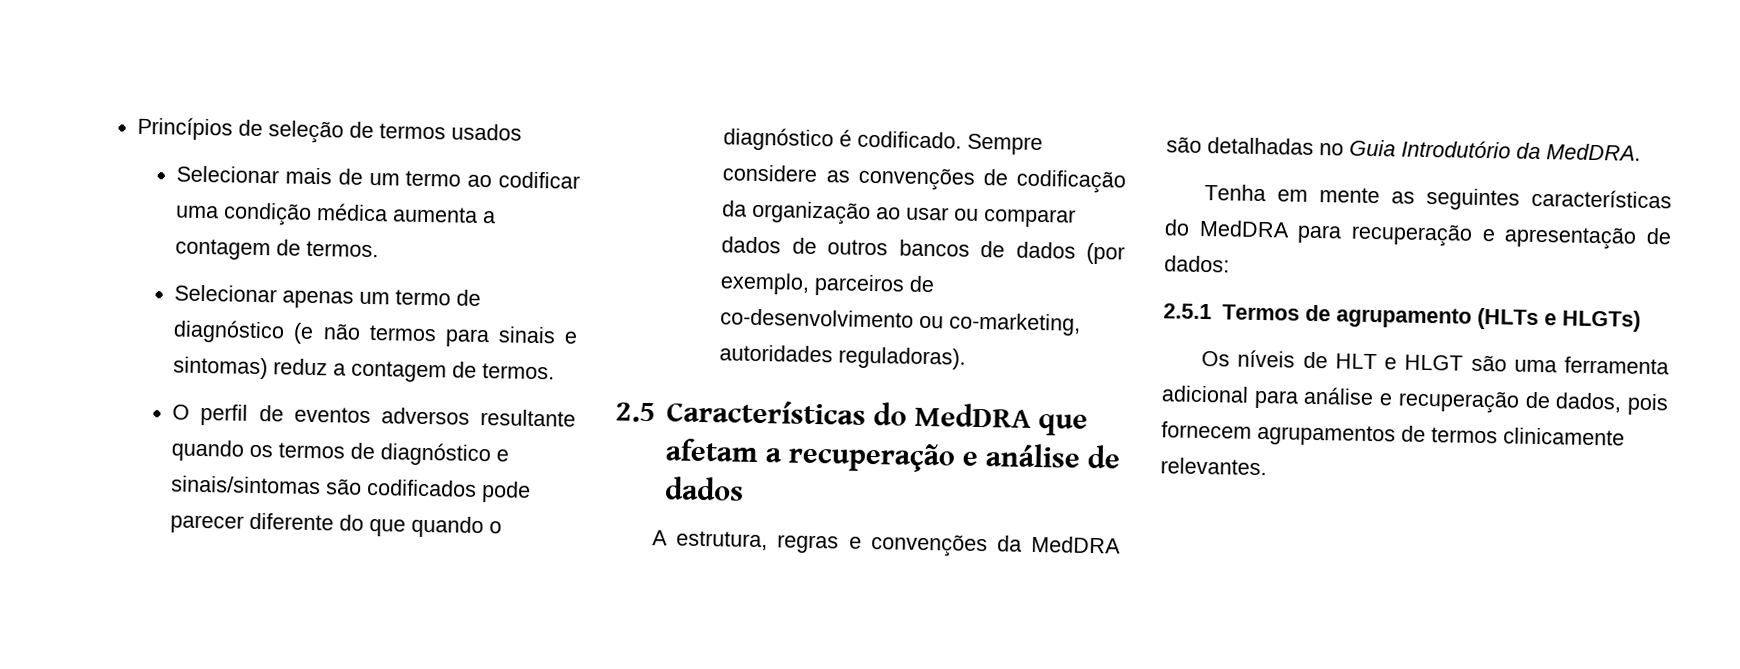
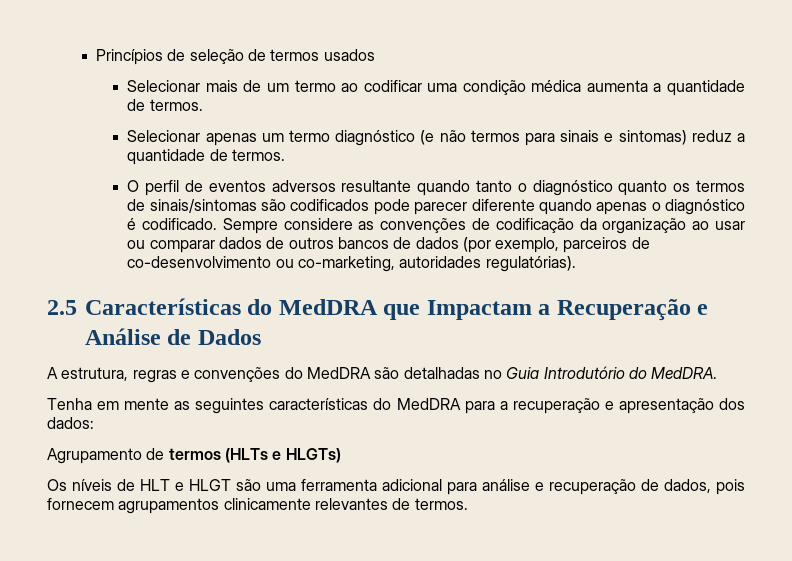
[175,238,272,261] contagem -> [667,80,746,96] quantidade
[456,289,482,307] de -> (330, 136) none
[351,360,448,383] contagem -> [127,149,206,165] quantidade
(245, 450) none -> [475,180,668,196] tanto o diagnóstico quanto
[380,442,510,467] diagnóstico e -> (146, 205) none
[339,514,485,539] do que quando -> [538,199,648,215] quando apenas
[838,346,967,370] reguladoras). -> [485,256,576,272] regulatórias).
[664,438,1122,473] [664,476,744,501] afetam a recuperação e análise de dados -> [426,299,709,321] [85,328,261,345] Impactam a Recuperação e Análise de Dados
[996,535,1022,552] da -> [284,367,303,379] do
[1516,142,1541,160] da -> [628,367,647,379] do
(1343, 234) none -> [499,401,508,410] a
[1646,227,1672,245] de -> [719,398,746,410] dos
[1163,303,1472,329] 2.5.1 Termos de agrupamento -> [47,448,221,464] Agrupamento de termos
[1401,425,1625,446] [1160,457,1267,476] de termos clinicamente relevantes. -> [223,498,468,510] clinicamente relevantes de termos.

